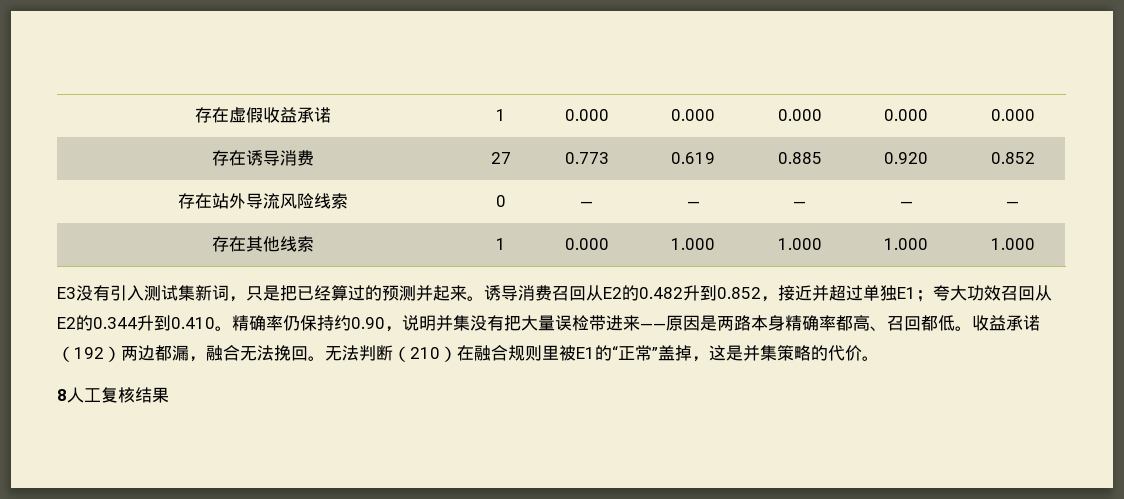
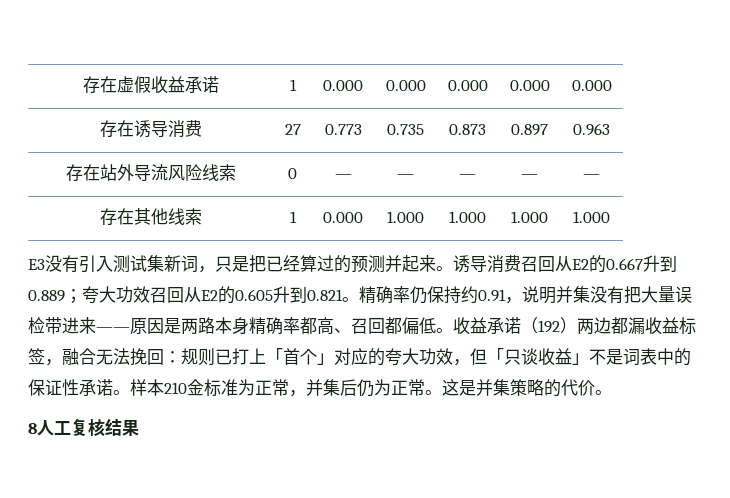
[671,152,715,164] [777,152,822,164] [884,152,928,164] [990,152,1035,164] 0.619 | 0.885 | 0.920 | 0.852 -> [387,124,424,135] [449,124,486,135] [511,124,548,136] [573,123,610,136] 0.735 | 0.873 | 0.897 | 0.963
[639,285,916,302] 0.482升到0.852，接近并超过单独E1 -> [606,255,677,272] [28,290,65,302] 0.667升到0.889
[93,315,215,331] 0.344升到0.410 -> [235,286,343,303] 0.605升到0.821
[351,317,385,329] 0.90 -> [478,289,506,302] 0.91
(938, 323) none -> [402,317,419,335] 偏
(189, 353) none -> [645,317,696,335] [28,348,45,365] 收益标签
[308,345,709,362] 。无法判断（210）在融合规则里被E1的“正常”盖掉， -> [164,348,691,366] [28,379,442,397] ：规则已打上「首个」对应的夸大功效，但「只谈收益」不是词表中的保证性承诺。样本210金标准为正常，并集后仍为正常。

